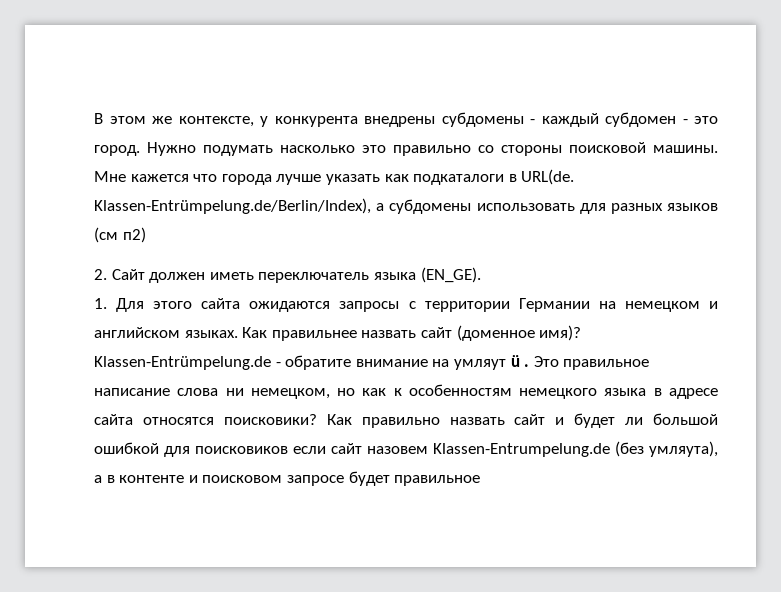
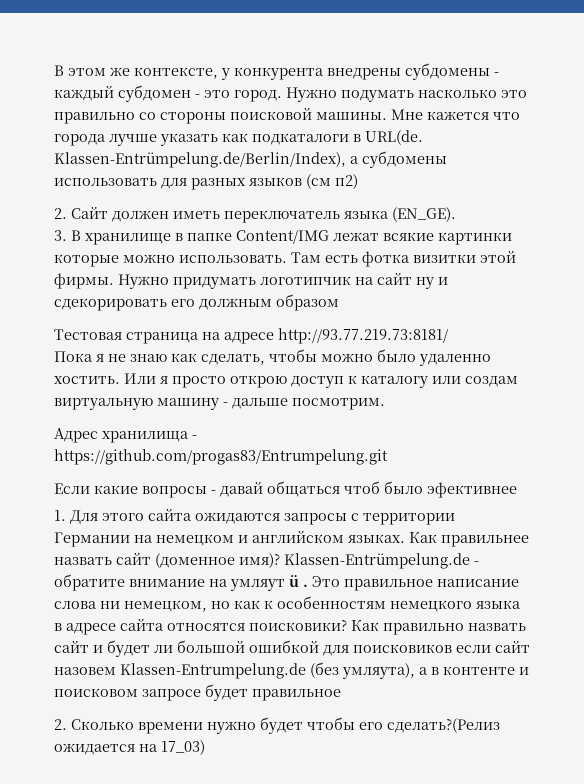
(481, 275) none -> [54,230,512,245] [54,251,516,267] [54,273,448,289] [54,294,339,311] [54,328,448,344] [54,349,491,366] [54,373,518,388] [54,398,385,410] [54,428,197,443] [54,449,388,465] [54,481,517,498] // 3. В хранилище в папке Content/IMG лежат всякие картинки которые можно использовать. Там есть фотка визитки этой фирмы. Нужно придумать логотипчик на сайт ну и сдекорировать его должным образом // Тестовая страница на адресе http://93.77.219.73:8181/ // Пока я не знаю как сделать, чтобы можно было удаленно хостить. Или я просто открою доступ к каталогу или создам виртуальную машину - дальше посмотрим. // Адрес хранилища - https://github.com/progas83/Entrumpelung.git // Если какие вопросы - давай общаться чтоб было эфективнее
(481, 480) none -> [54,717,500,734] [54,740,205,755] // 2. Сколько времени нужно будет чтобы его сделать?(Релиз ожидается на 17_03)

